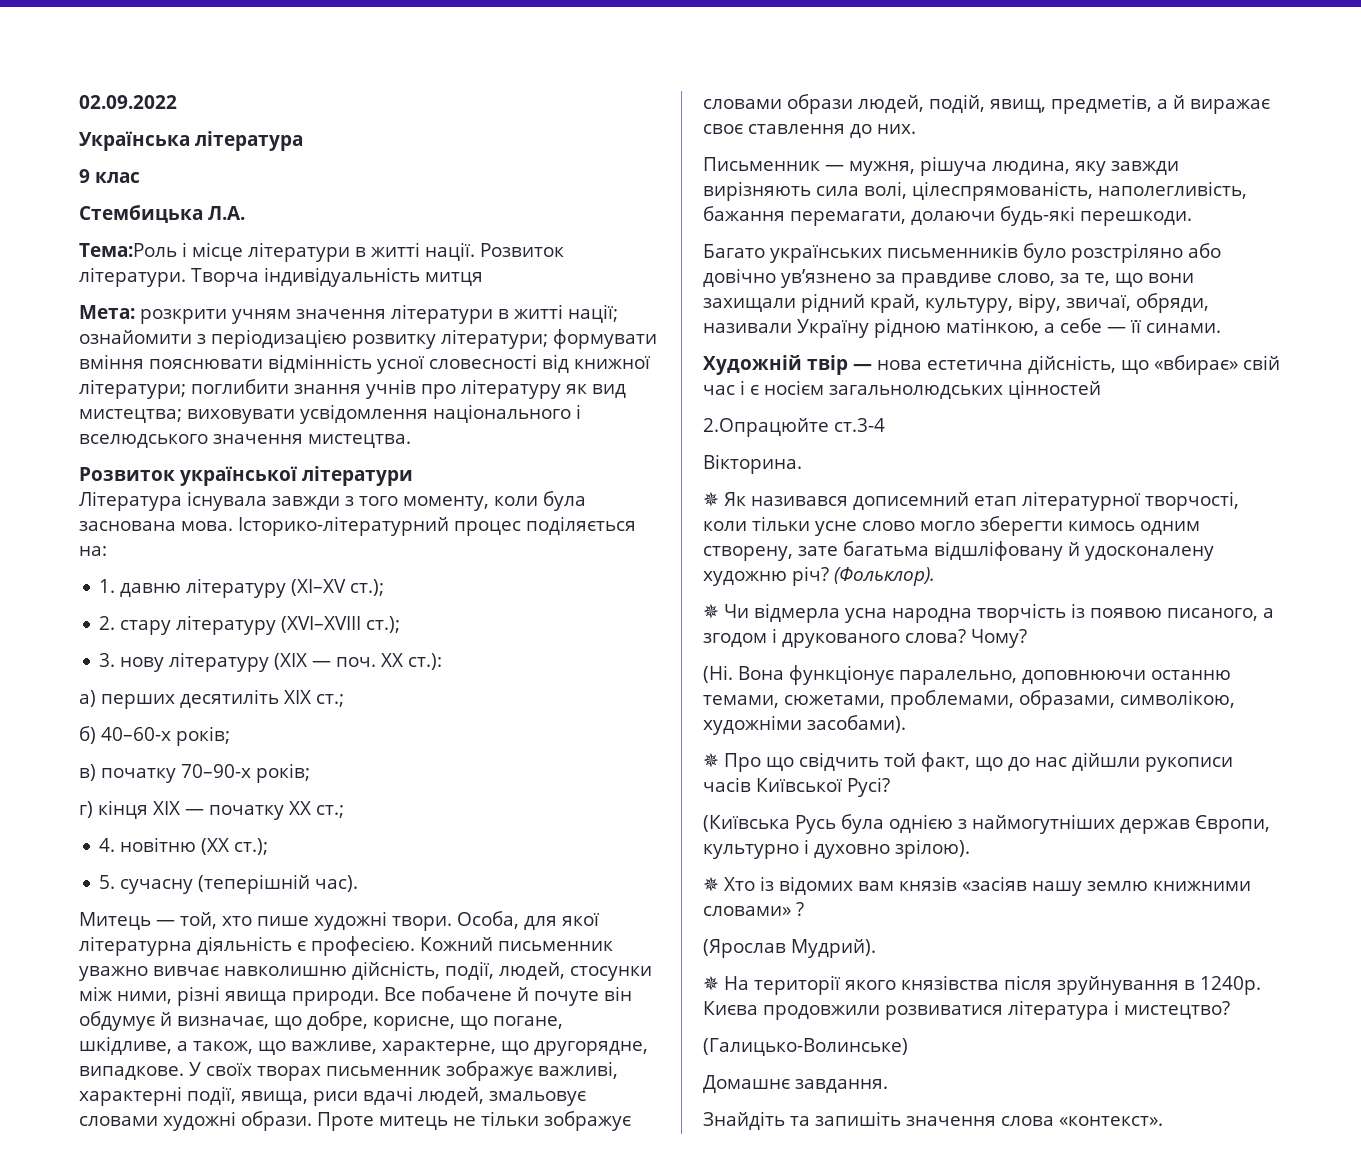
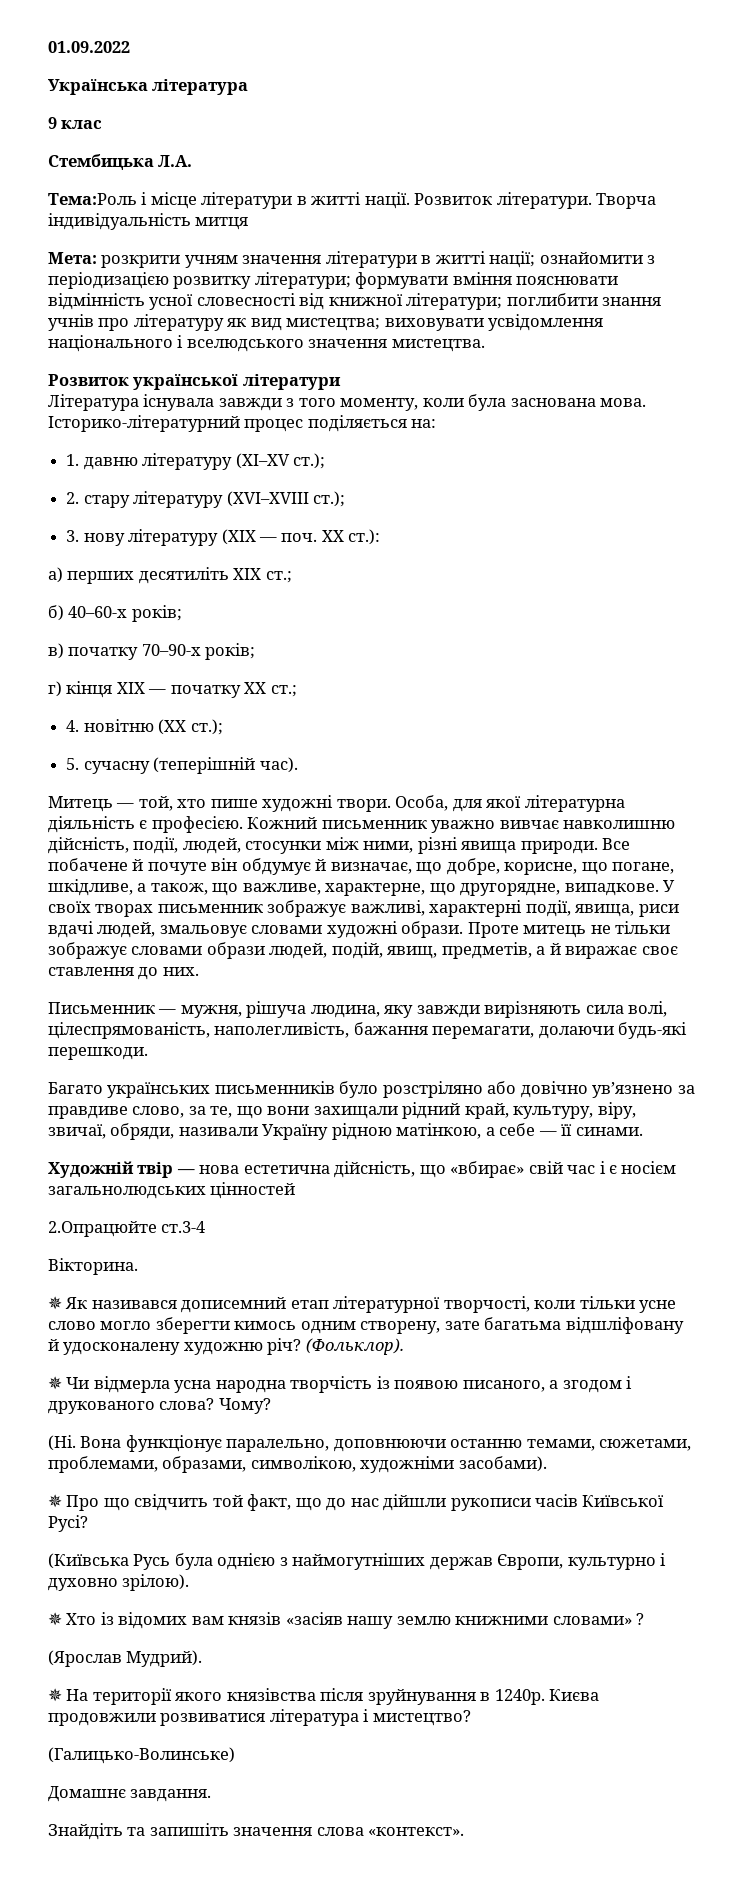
[79,95,177,109] 02.09.2022 -> [48,41,130,53] 01.09.2022

